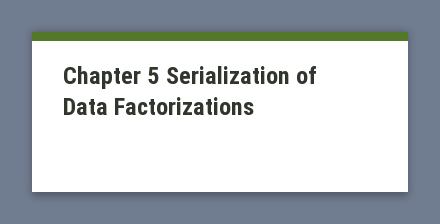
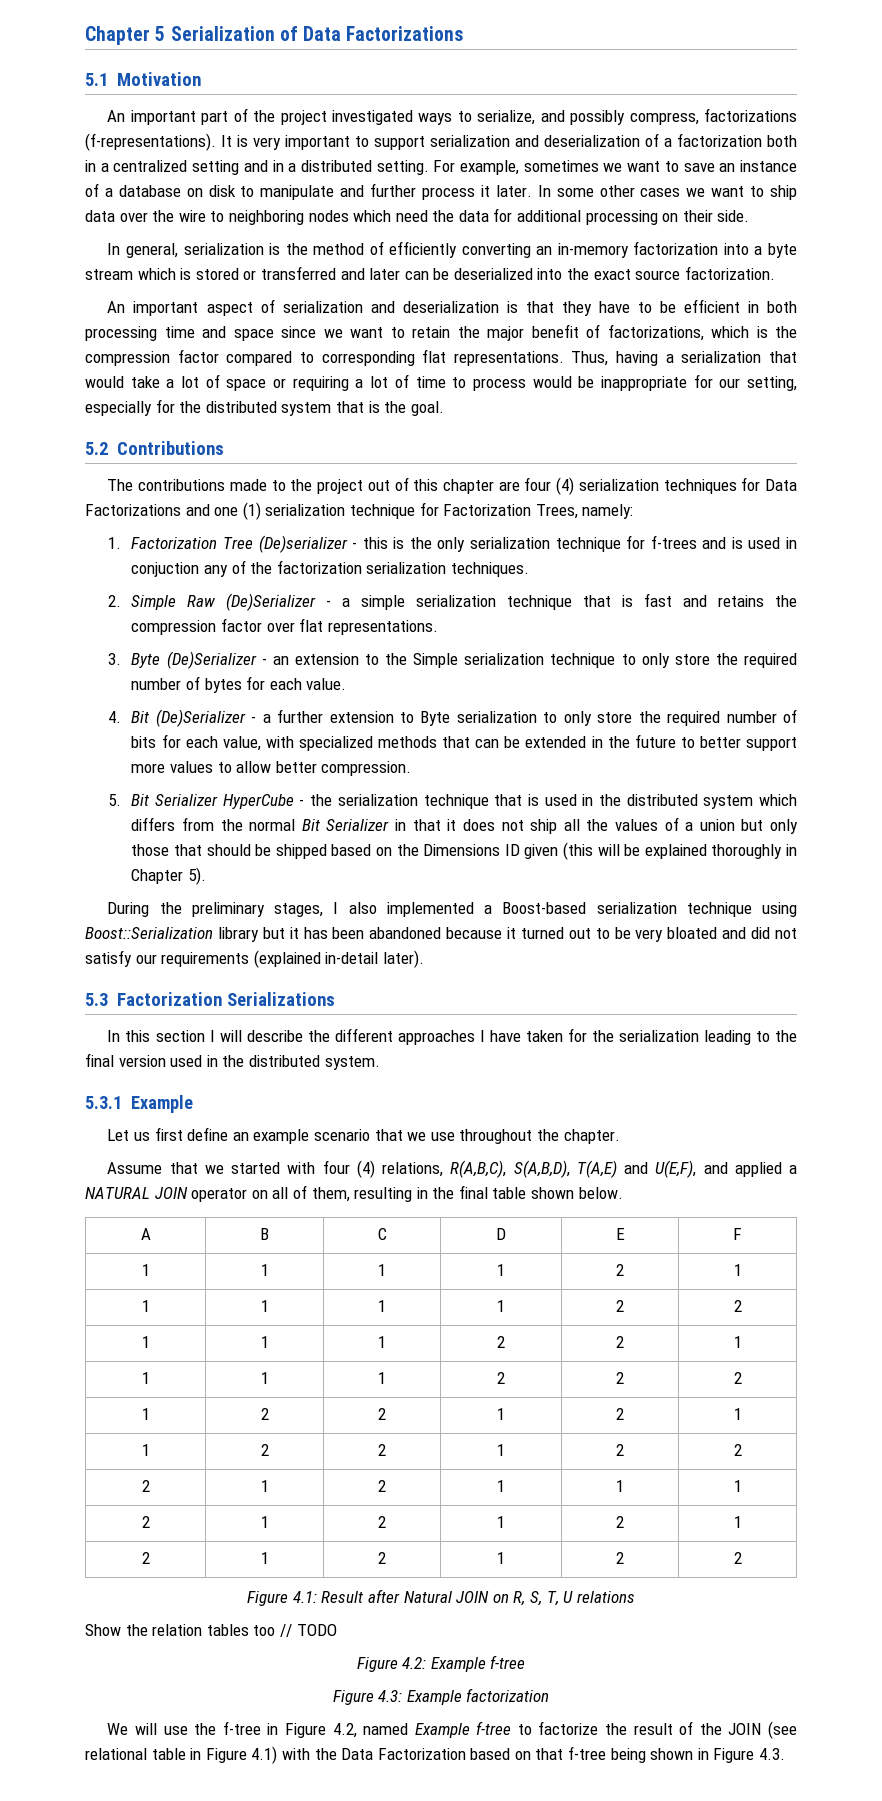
(255, 106) none -> [85,72,201,86] [107,108,797,125] [85,133,797,151] [85,160,798,175] [85,183,798,200] [85,208,750,225] [107,241,797,258] [85,266,775,280] [107,299,798,316] [85,324,797,341] [85,349,797,366] [85,374,797,391] [85,399,444,416] [85,441,224,455] [107,477,797,495] [85,502,634,520] [108,535,797,553] [131,560,529,577] [108,593,797,611] [131,618,438,635] [108,651,797,669] [131,676,347,693] [108,709,797,727] [131,734,798,751] [131,761,412,776] [108,794,797,809] [131,817,799,834] [131,842,798,860] [131,867,206,885] [107,902,797,917] [85,927,797,942] [85,950,424,968] [85,992,335,1006] [107,1028,798,1045] [85,1053,380,1070] [85,1095,193,1113] [107,1127,620,1144] [107,1160,797,1178] [85,1185,623,1202] [140,1228,151,1240] [260,1228,269,1240] [377,1228,387,1240] [496,1228,506,1240] [615,1228,625,1240] [733,1228,742,1240] [141,1264,150,1276] [260,1264,269,1276] [378,1264,386,1276] [497,1264,505,1276] [616,1264,624,1276] [733,1264,742,1276] [141,1300,150,1312] [260,1300,269,1312] [378,1300,386,1312] [497,1300,505,1312] [616,1300,624,1312] [733,1300,742,1312] [141,1336,150,1348] [260,1336,269,1348] [378,1336,386,1348] [497,1336,505,1348] [616,1336,624,1348] [733,1336,742,1348] [141,1372,150,1384] [260,1372,269,1384] [378,1372,386,1384] [497,1372,505,1384] [616,1372,624,1384] [733,1372,742,1384] [141,1408,150,1420] [260,1408,269,1420] [378,1408,386,1420] [497,1408,505,1420] [616,1408,624,1420] [733,1408,742,1420] [141,1444,150,1456] [260,1444,269,1456] [378,1444,386,1456] [497,1444,505,1456] [616,1444,624,1456] [733,1444,742,1456] [141,1480,150,1492] [260,1480,269,1492] [378,1480,386,1492] [497,1480,505,1492] [616,1480,624,1492] [733,1480,742,1492] [141,1516,150,1528] [260,1516,269,1528] [378,1516,386,1528] [497,1516,505,1528] [616,1516,624,1528] [733,1516,742,1528] [141,1552,150,1564] [260,1552,269,1564] [378,1552,386,1564] [497,1552,505,1564] [616,1552,624,1564] [733,1552,742,1564] [247,1589,635,1606] [85,1624,337,1637] [356,1655,526,1672] [332,1688,550,1705] [107,1721,797,1739] [85,1746,786,1764] // 5.1 Motivation // An important part of the project investigated ways to serialize, and possibly compress, factorizations (f-representations). It is very important to support serialization and deserialization of a factorization both in a centralized setting and in a distributed setting. For example, sometimes we want to save an instance of a database on disk to manipulate and further process it later. In some other cases we want to ship data over the wire to neighboring nodes which need the data for additional processing on their side. // In general, serialization is the method of efficiently converting an in-memory factorization into a byte stream which is stored or transferred and later can be deserialized into the exact source factorization. // An important aspect of serialization and deserialization is that they have to be efficient in both processing time and space since we want to retain the major benefit of factorizations, which is the compression factor compared to corresponding flat representations. Thus, having a serialization that would take a lot of space or requiring a lot of time to process would be inappropriate for our setting, especially for the distributed system that is the goal. // 5.2 Contributions // The contributions made to the project out of this chapter are four (4) serialization techniques for Data Factorizations and one (1) serialization technique for Factorization Trees, namely: // 1. Factorization Tree (De)serializer - this is the only serialization technique for f-trees and is used in conjuction any of the factorization serialization techniques. // 2. Simple Raw (De)Serializer - a simple serialization technique that is fast and retains the compression factor over flat representations. // 3. Byte (De)Serializer - an extension to the Simple serialization technique to only store the required number of bytes for each value. // 4. Bit (De)Serializer - a further extension to Byte serialization to only store the required number of bits for each value, with specialized methods that can be extended in the future to better support more values to allow better compression. // 5. Bit Serializer HyperCube - the serialization technique that is used in the distributed system which differs from the normal Bit Serializer in that it does not ship all the values of a union but only those that should be shipped based on the Dimensions ID given (this will be explained thoroughly in Chapter 5). // During the preliminary stages, I also implemented a Boost-based serialization technique using Boost::Serialization library but it has been abandoned because it turned out to be very bloated and did not satisfy our requirements (explained in-detail later). // 5.3 Factorization Serializations // In this section I will describe the different approaches I have taken for the serialization leading to the final version used in the distributed system. // 5.3.1 Example // Let us first define an example scenario that we use throughout the chapter. // Assume that we started with four (4) relations, R(A,B,C), S(A,B,D), T(A,E) and U(E,F), and applied a NATURAL JOIN operator on all of them, resulting in the final table shown below. // A | B | C | D | E | F // 1 | 1 | 1 | 1 | 2 | 1 // 1 | 1 | 1 | 1 | 2 | 2 // 1 | 1 | 1 | 2 | 2 | 1 // 1 | 1 | 1 | 2 | 2 | 2 // 1 | 2 | 2 | 1 | 2 | 1 // 1 | 2 | 2 | 1 | 2 | 2 // 2 | 1 | 2 | 1 | 1 | 1 // 2 | 1 | 2 | 1 | 2 | 1 // 2 | 1 | 2 | 1 | 2 | 2 // Figure 4.1: Result after Natural JOIN on R, S, T, U relations // Show the relation tables too // TODO // Figure 4.2: Example f-tree // Figure 4.3: Example factorization // We will use the f-tree in Figure 4.2, named Example f-tree to factorize the result of the JOIN (see relational table in Figure 4.1) with the Data Factorization based on that f-tree being shown in Figure 4.3.

